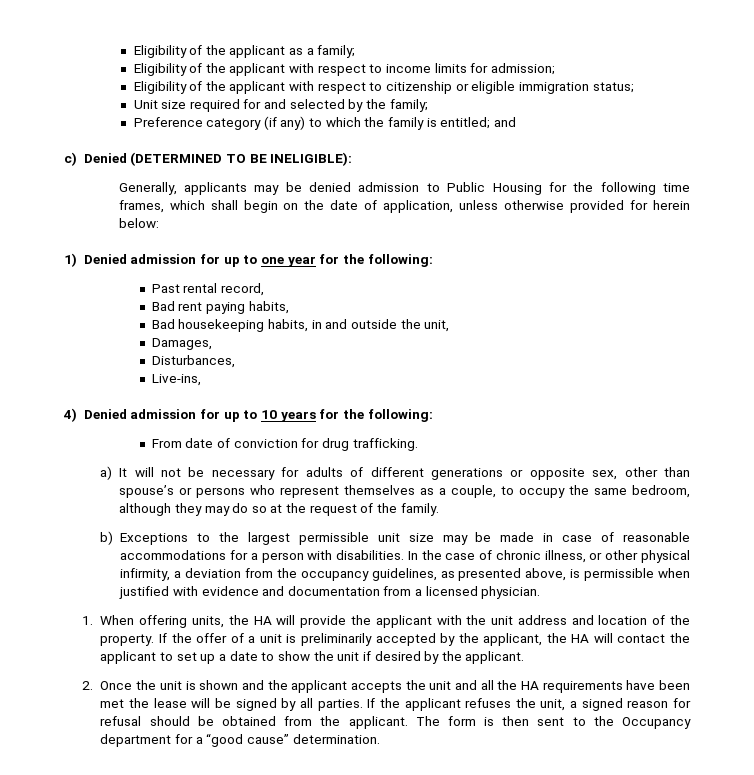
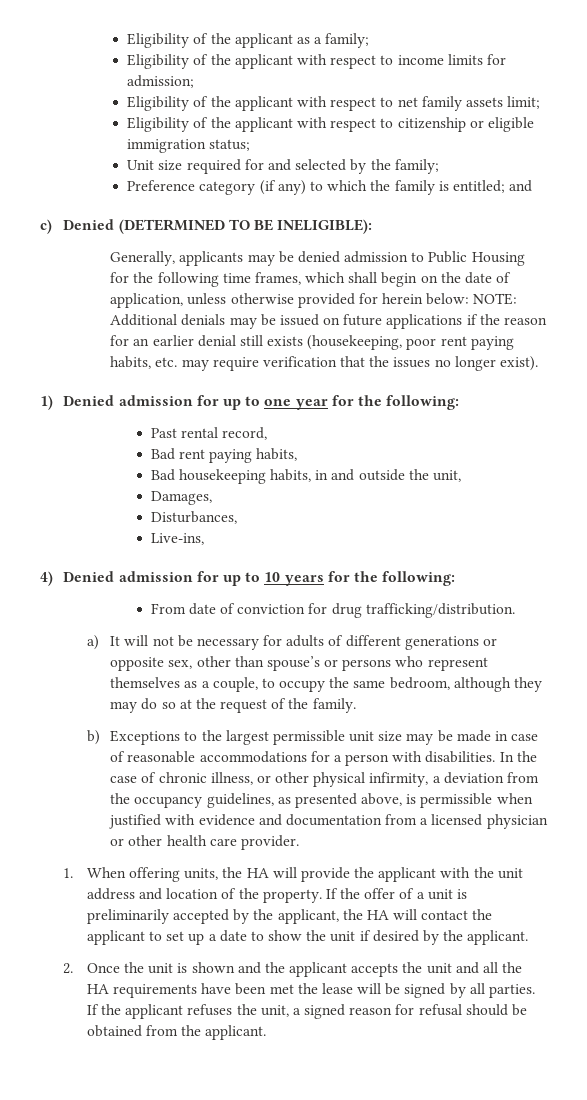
(555, 69) none -> [127,96,541,111] // Eligibility of the applicant with respect to net family assets limit;
(159, 223) none -> [473,293,518,305] [110,314,548,329] [110,335,514,350] [110,356,539,371] NOTE: Additional denials may be issued on future applications if the reason for an earlier denial still exists (housekeeping, poor rent paying habits, etc. may require verification that the issues no longer exist).
[352,438,418,451] trafficking. -> [365,603,515,618] trafficking/distribution.
[481,586,541,599] physician. -> [486,814,548,829] [110,835,299,850] physician or other health care provider.
[415,716,692,729] [100,733,380,747] The form is then sent to the Occupancy department for a “good cause” determination. -> (267, 1032) none

